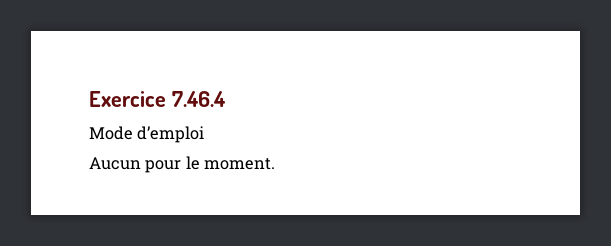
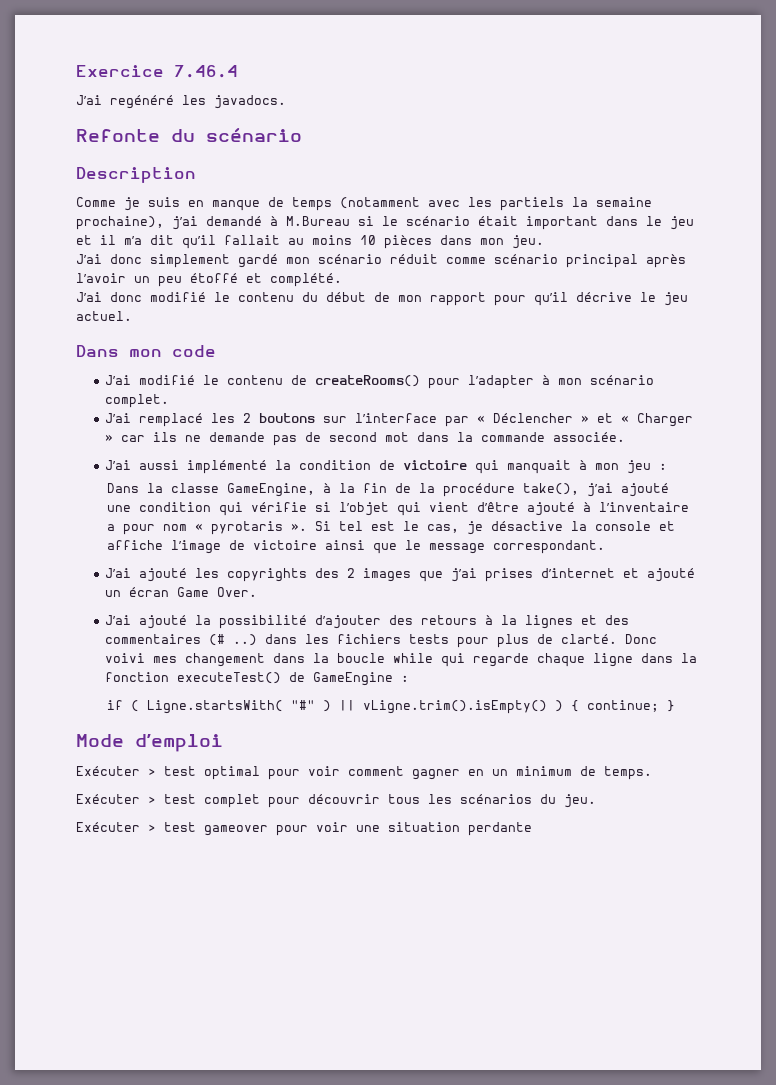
[89,126,205,143] [89,156,276,173] Mode d’emploi // Aucun pour le moment. -> [76,95,286,109] [76,128,302,142] [76,167,196,183] [76,197,652,211] [76,216,694,230] [76,235,544,249] [76,254,686,268] [76,273,342,287] [76,292,688,306] [76,311,132,321] [76,345,216,357] [105,375,655,389] [105,394,170,408] [105,413,694,427] [105,432,626,446] [105,460,668,474] [106,483,669,497] [106,502,689,516] [106,521,675,535] [106,540,605,554] [105,568,696,582] [105,587,258,597] [105,615,630,629] [105,634,658,648] [105,653,698,667] [105,672,410,686] [106,700,675,714] [76,734,223,752] [76,766,652,780] [76,794,596,808] [76,822,532,836] J’ai regénéré les javadocs. // Refonte du scénario // Description // Comme je suis en manque de temps (notamment avec les partiels la semaine prochaine), j’ai demandé à M.Bureau si le scénario était important dans le jeu et il m’a dit qu’il fallait au moins 10 pièces dans mon jeu. // J’ai donc simplement gardé mon scénario réduit comme scénario principal après l’avoir un peu étoffé et complété. // J’ai donc modifié le contenu du début de mon rapport pour qu’il décrive le jeu actuel. // Dans mon code // J’ai modifié le contenu de createRooms() pour l’adapter à mon scénario complet. // J’ai remplacé les 2 boutons sur l’interface par « Déclencher » et « Charger » car ils ne demande pas de second mot dans la commande associée. // J’ai aussi implémenté la condition de victoire qui manquait à mon jeu : // Dans la classe GameEngine, à la fin de la procédure take(), j’ai ajouté une condition qui vérifie si l’objet qui vient d’être ajouté à l’inventaire a pour nom « pyrotaris ». Si tel est le cas, je désactive la console et affiche l’image de victoire ainsi que le message correspondant. // J’ai ajouté les copyrights des 2 images que j’ai prises d’internet et ajouté un écran Game Over. // J’ai ajouté la possibilité d’ajouter des retours à la lignes et des commentaires (# ..) dans les fichiers tests pour plus de clarté. Donc voivi mes changement dans la boucle while qui regarde chaque ligne dans la fonction executeTest() de GameEngine : // if ( Ligne.startsWith( "#" ) || vLigne.trim().isEmpty() ) { continue; } // Mode d’emploi // Exécuter > test optimal pour voir comment gagner en un minimum de temps. // Exécuter > test complet pour découvrir tous les scénarios du jeu. // Exécuter > test gameover pour voir une situation perdante

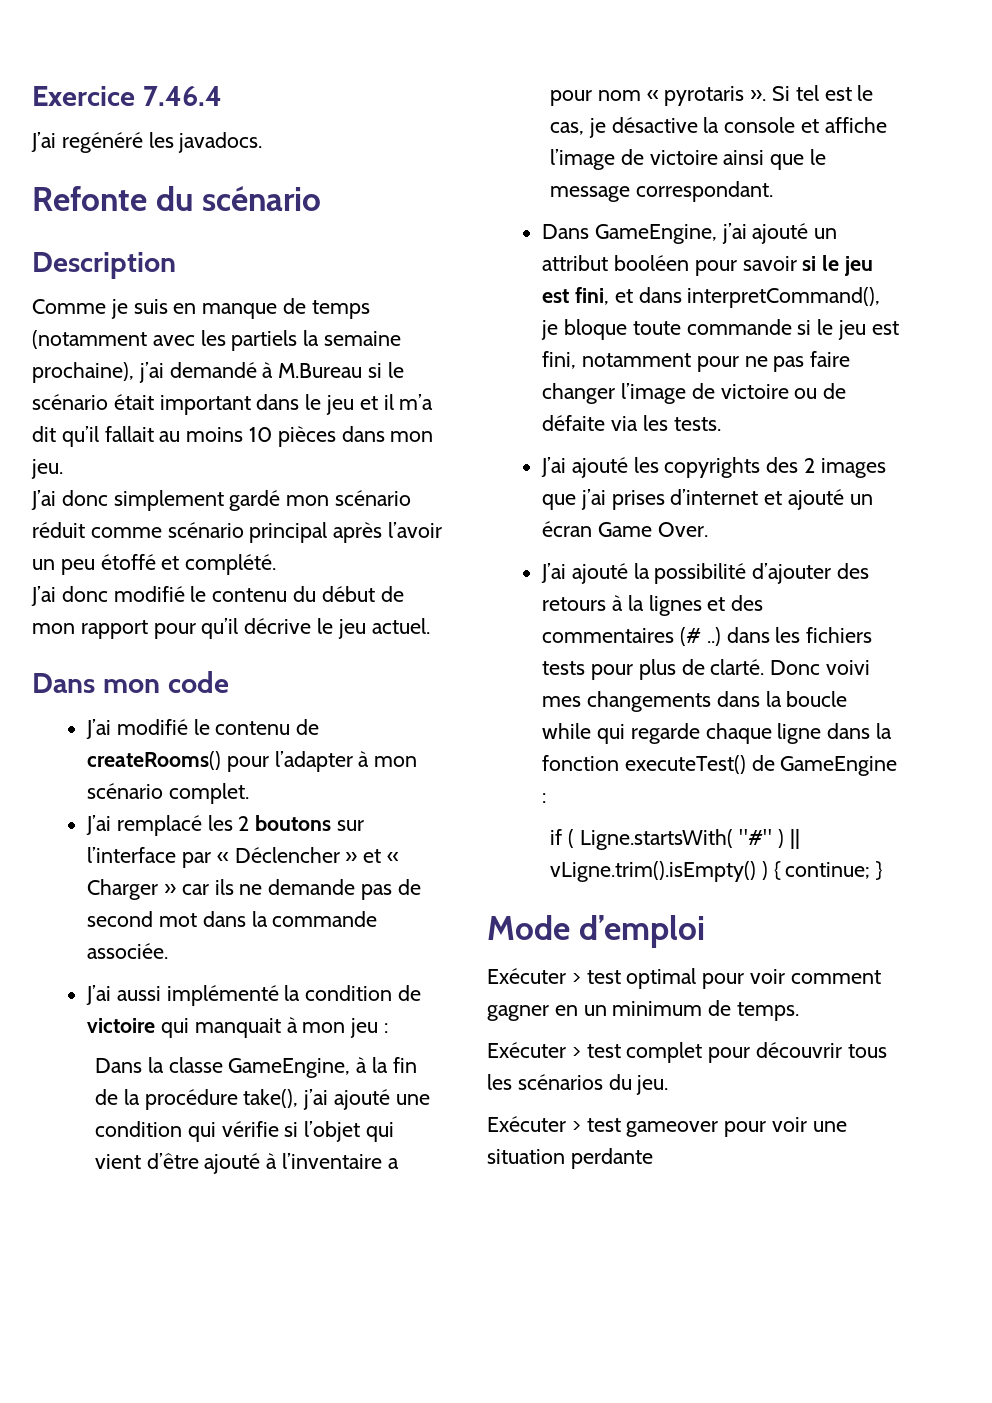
(605, 547) none -> [542,223,838,244] [542,255,873,276] [542,287,881,308] [541,319,899,340] [542,351,851,372] [542,383,847,404] [542,415,721,431] // Dans GameEngine, j’ai ajouté un attribut booléen pour savoir si le jeu est fini, et dans interpretCommand(), je bloque toute commande si le jeu est fini, notamment pour ne pas faire changer l’image de victoire ou de défaite via les tests.
[185,653,266,667] changement -> [586,691,711,712] changements

